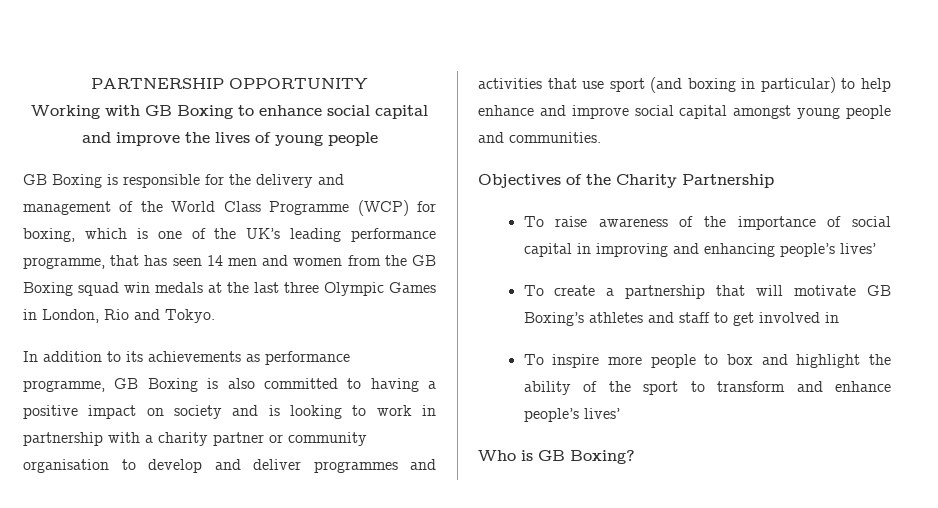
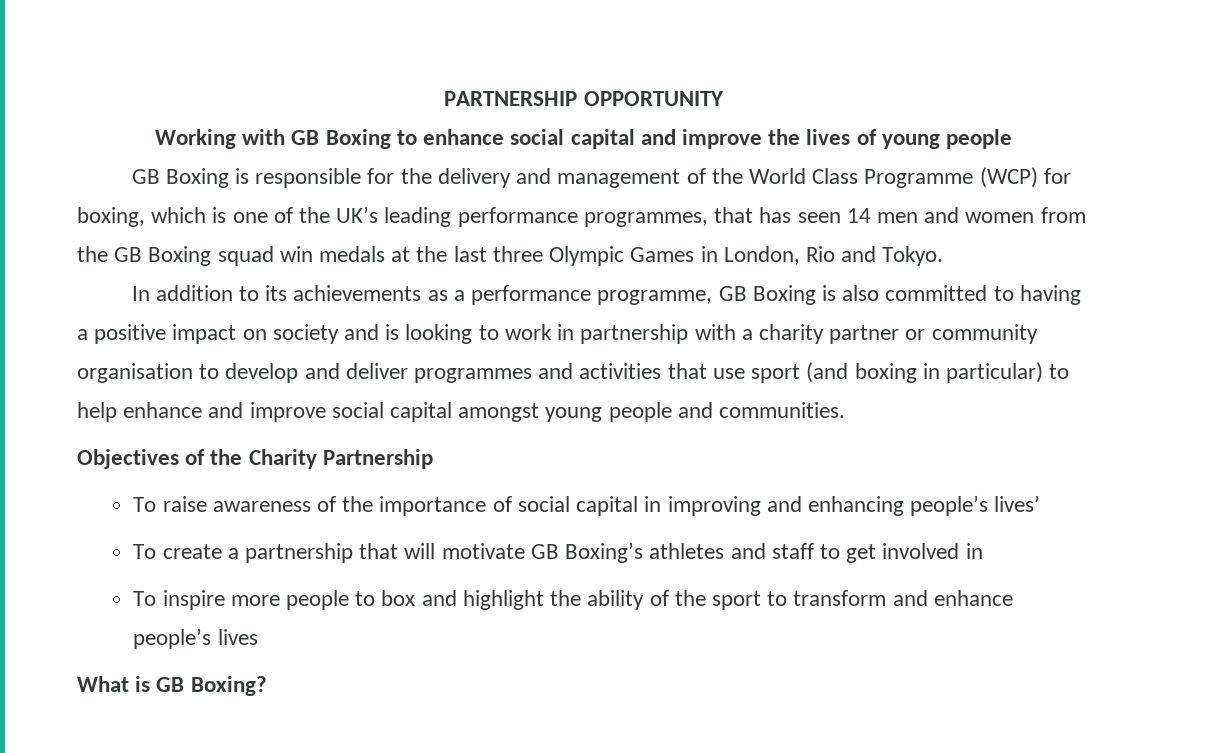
[23,257,105,269] programme, -> [583,212,708,227] programmes,
(260, 358) none -> [453,290,465,301] a
[583,408,620,419] [478,450,516,461] lives’ // Who -> [217,629,258,645] [77,676,129,692] lives // What

